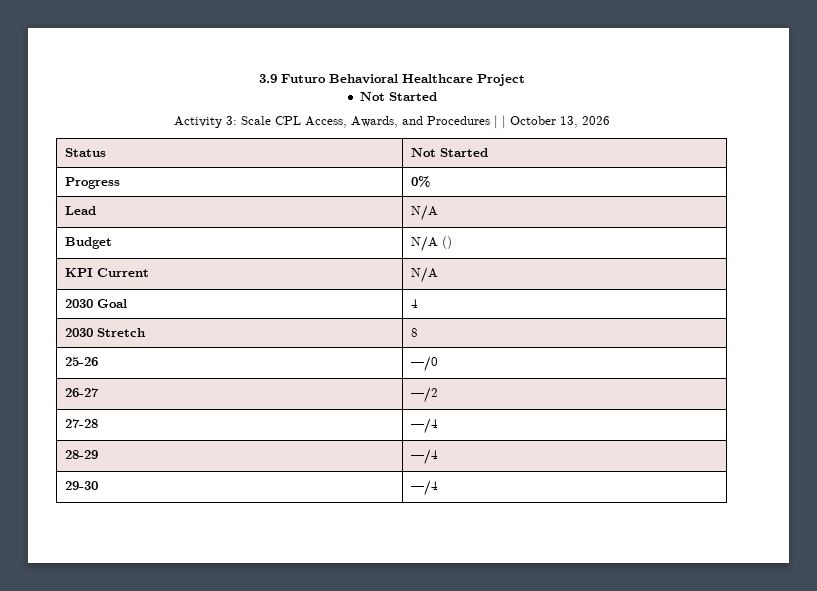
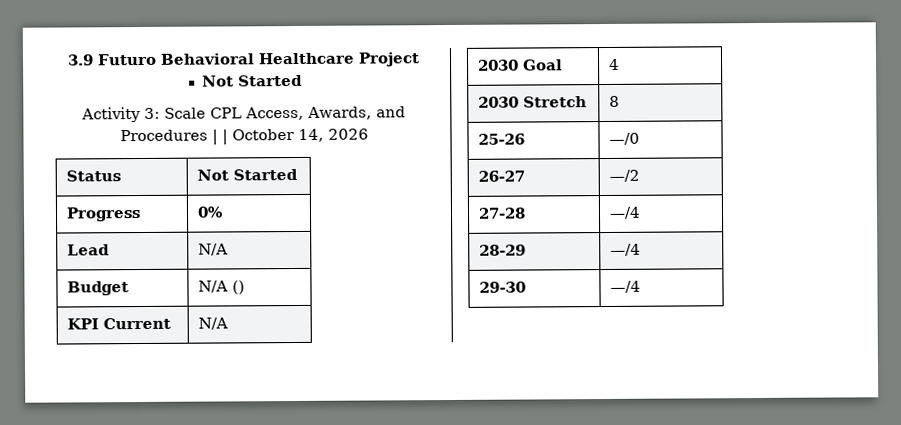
[559,116,578,128] 13, -> [297,128,324,142] 14,

